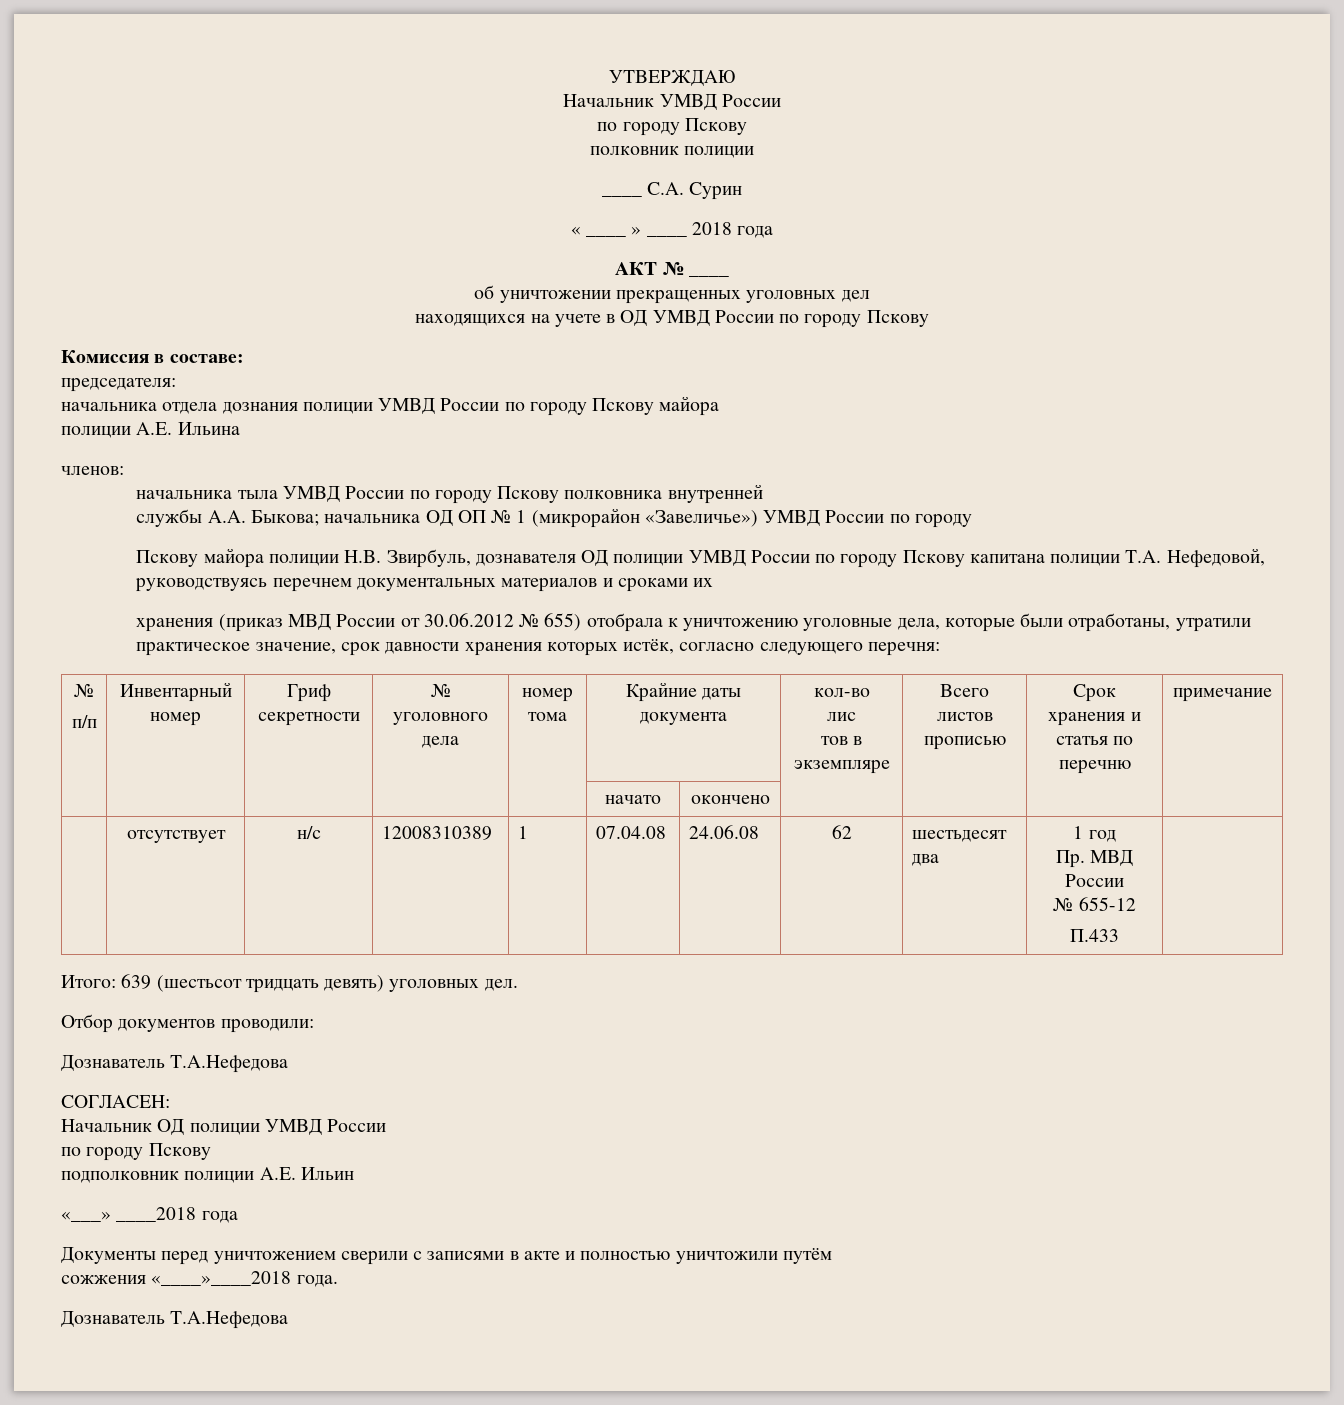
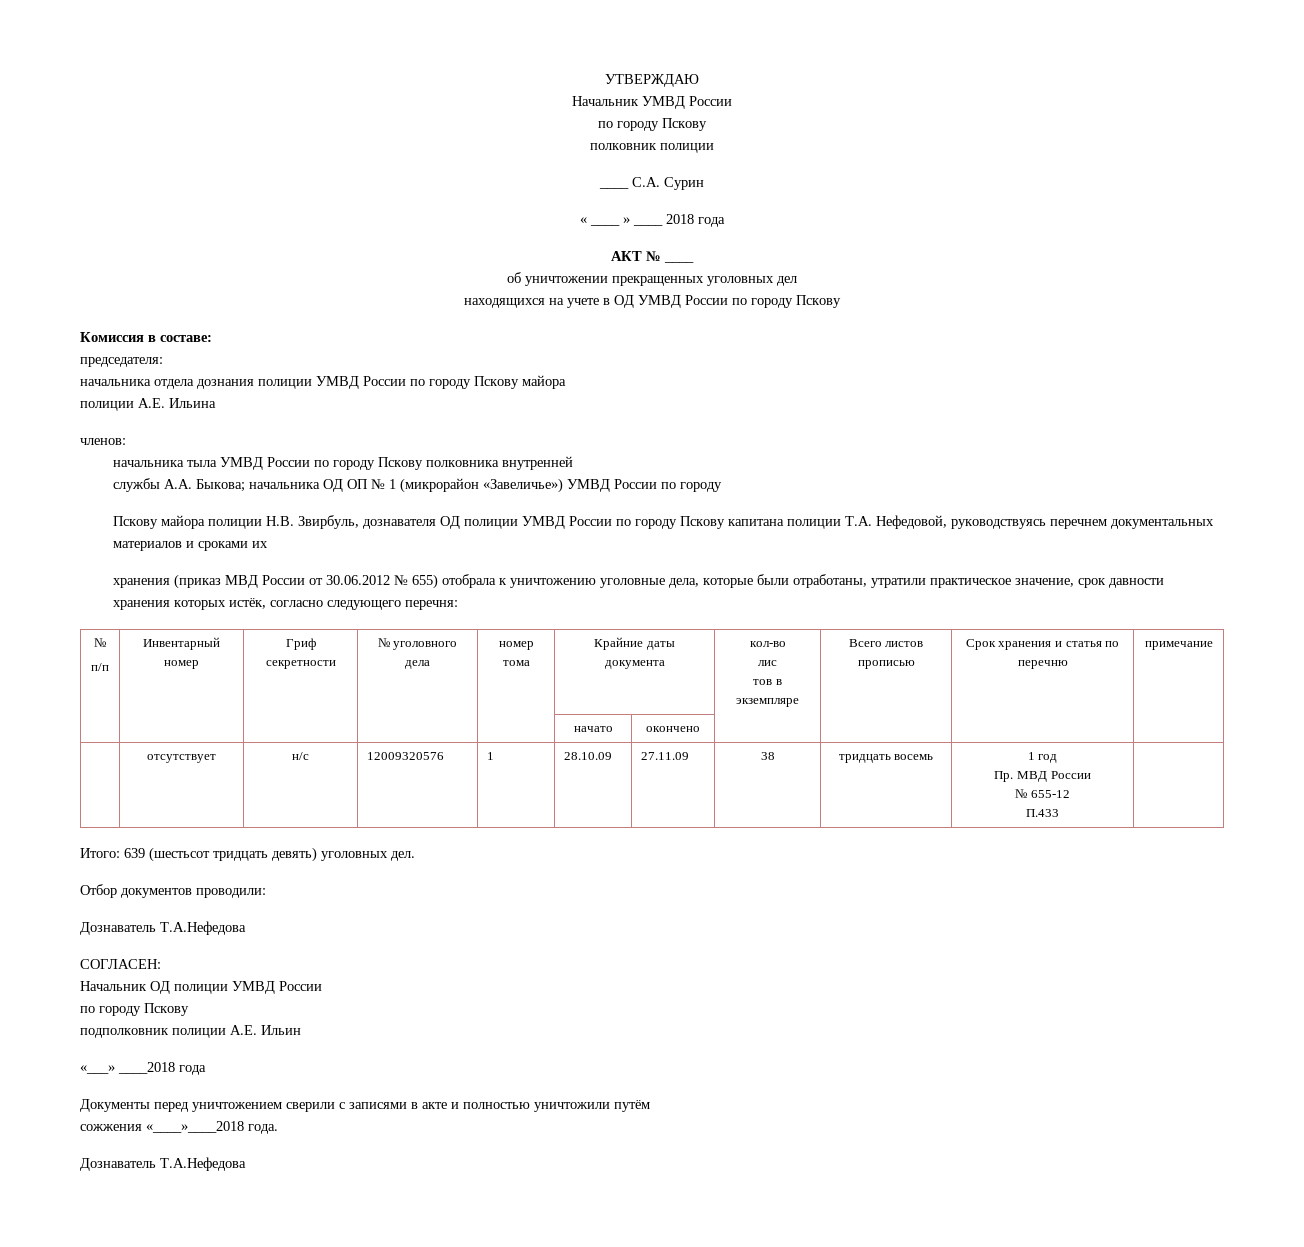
[381,826,492,840] [517,826,528,839] [595,826,666,839] [688,825,759,839] [831,825,852,839] [911,830,1007,842] [911,854,939,866] 12008310389 | 1 | 07.04.08 | 24.06.08 | 62 | шестьдесят два -> [367,752,445,760] [487,752,495,760] [564,752,613,760] [641,752,690,760] [760,752,775,760] [838,754,934,763] 12009320576 | 1 | 28.10.09 | 27.11.09 | 38 | тридцать восемь

